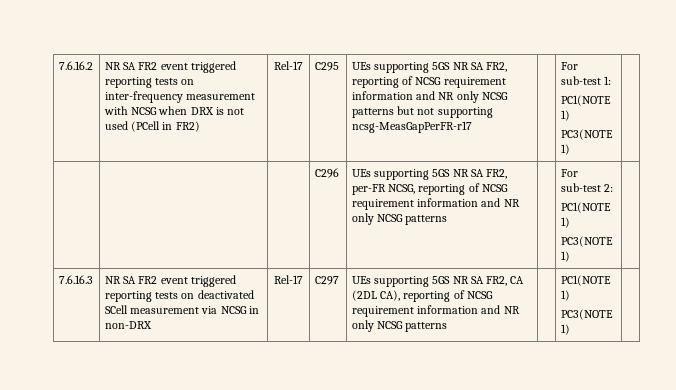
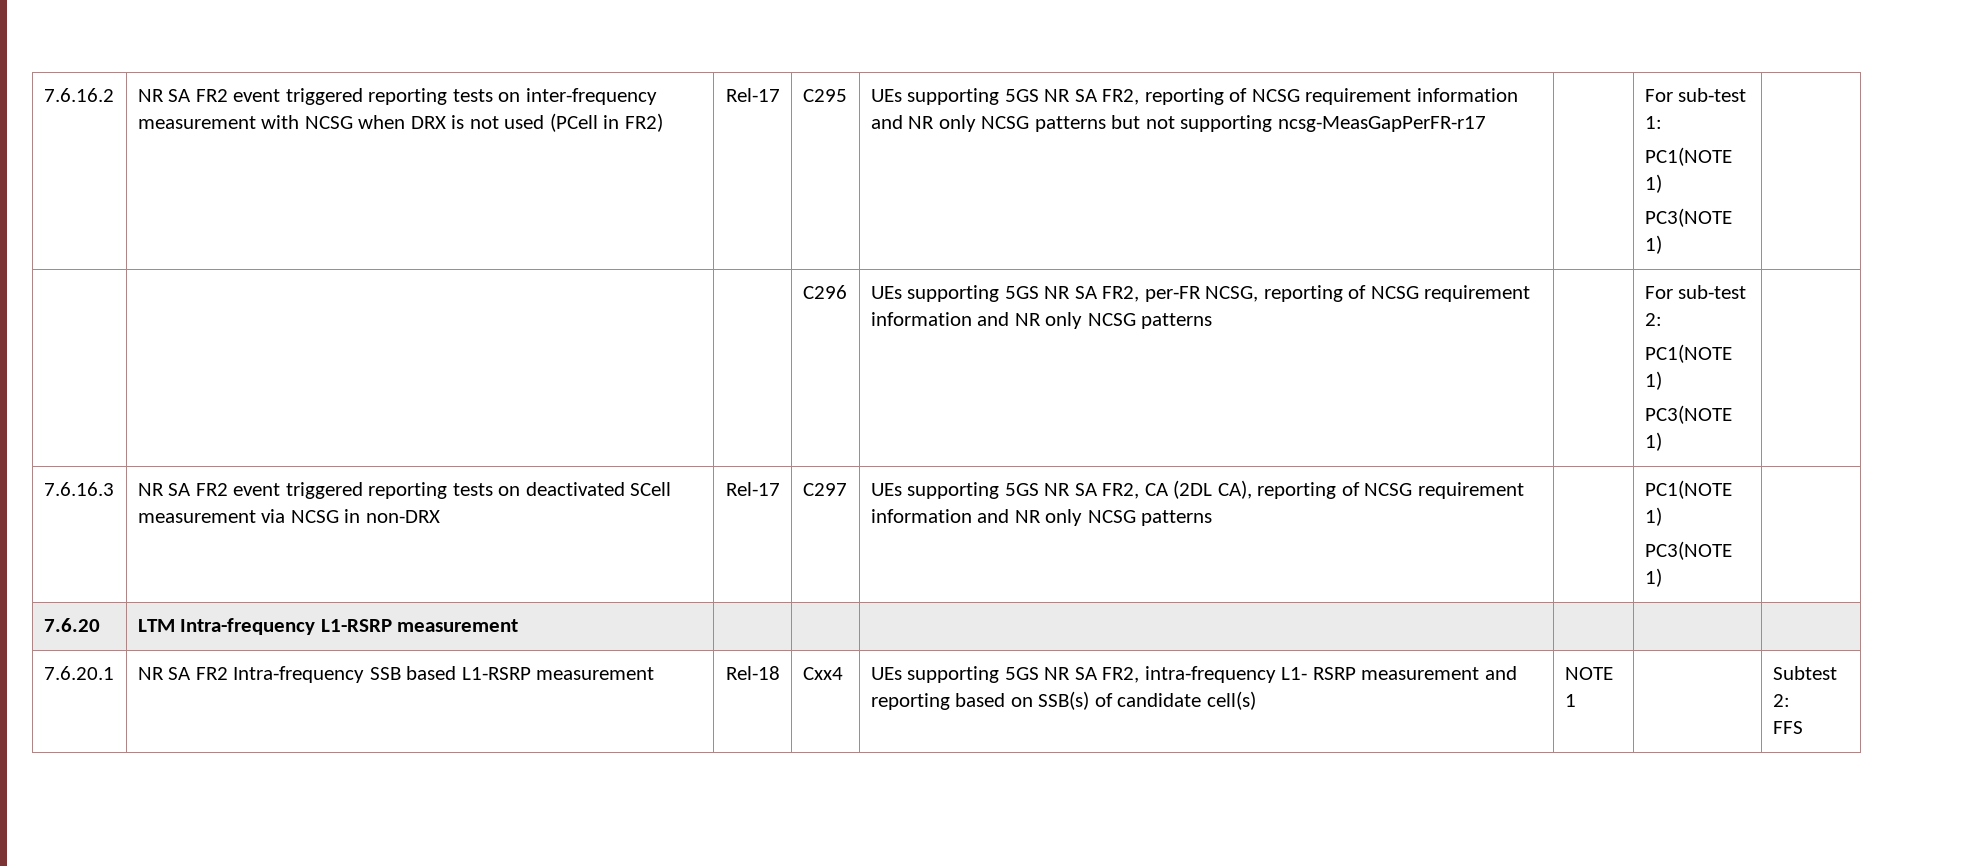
(570, 329) none -> [43,618,100,632] [137,618,519,635] [43,666,114,680] [137,666,655,683] [725,666,780,680] [802,667,843,680] [870,666,1517,683] [870,691,1256,710] [1564,667,1613,680] [1564,694,1576,707] [1772,666,1837,680] [1772,694,1790,707] [1772,721,1803,734] // 7.6.20 | LTM Intra-frequency L1-RSRP measurement | | | | | | // 7.6.20.1 | NR SA FR2 Intra-frequency SSB based L1-RSRP measurement | Rel-18 | Cxx4 | UEs supporting 5GS NR SA FR2, intra-frequency L1- RSRP measurement and reporting based on SSB(s) of candidate cell(s) | NOTE 1 | | Subtest 2: // FFS

